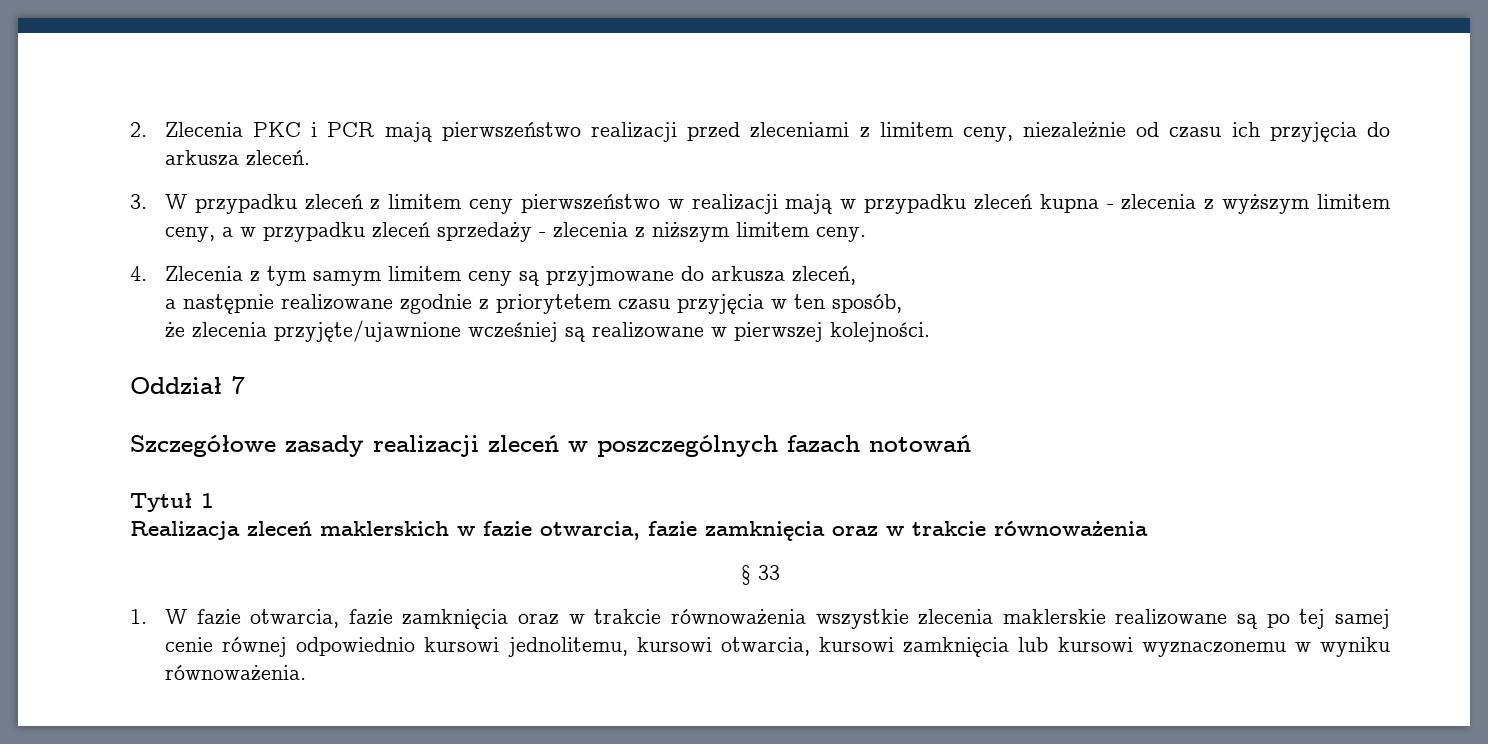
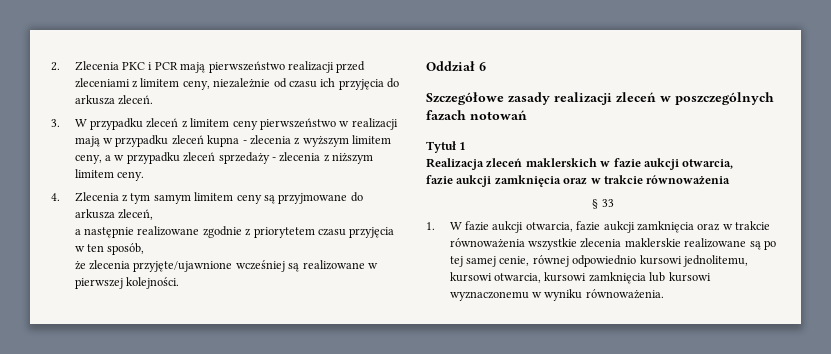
[231,376,245,394] 7 -> [479,62,486,71] 6
[540,521,697,540] otwarcia, fazie -> [643,158,734,170] [426,175,492,187] aukcji otwarcia, // fazie aukcji
[250,609,393,628] otwarcia, fazie -> [492,221,635,233] aukcji otwarcia, fazie aukcji
[164,637,213,652] cenie -> [499,256,530,266] cenie,

